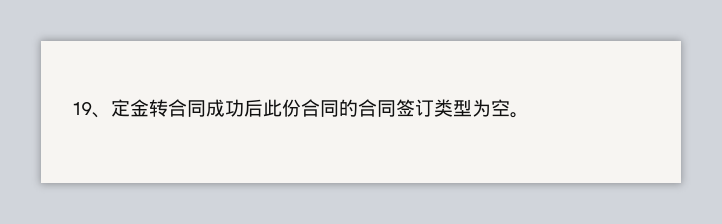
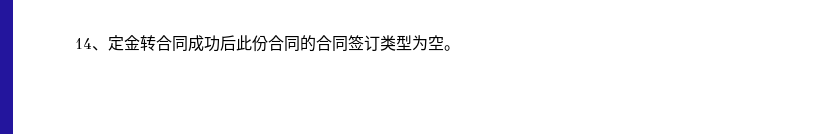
[73,102,92,115] 19 -> [75,38,92,49] 14

